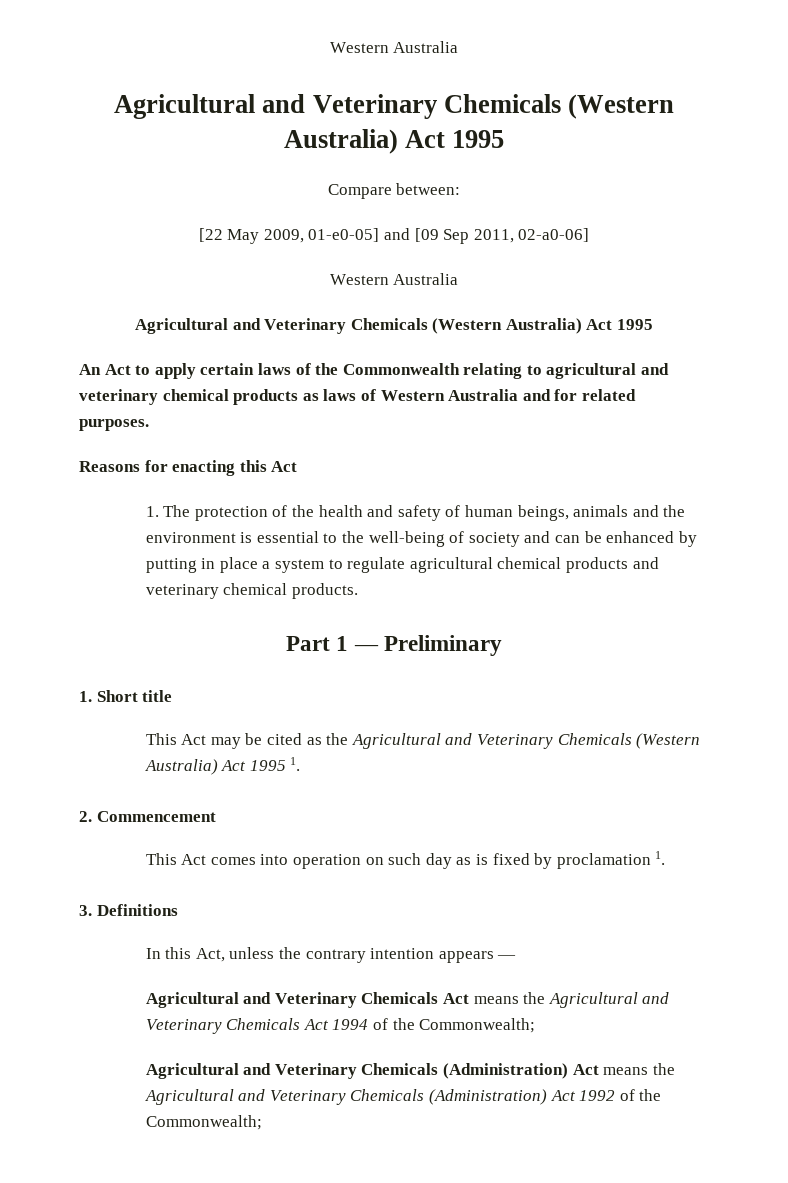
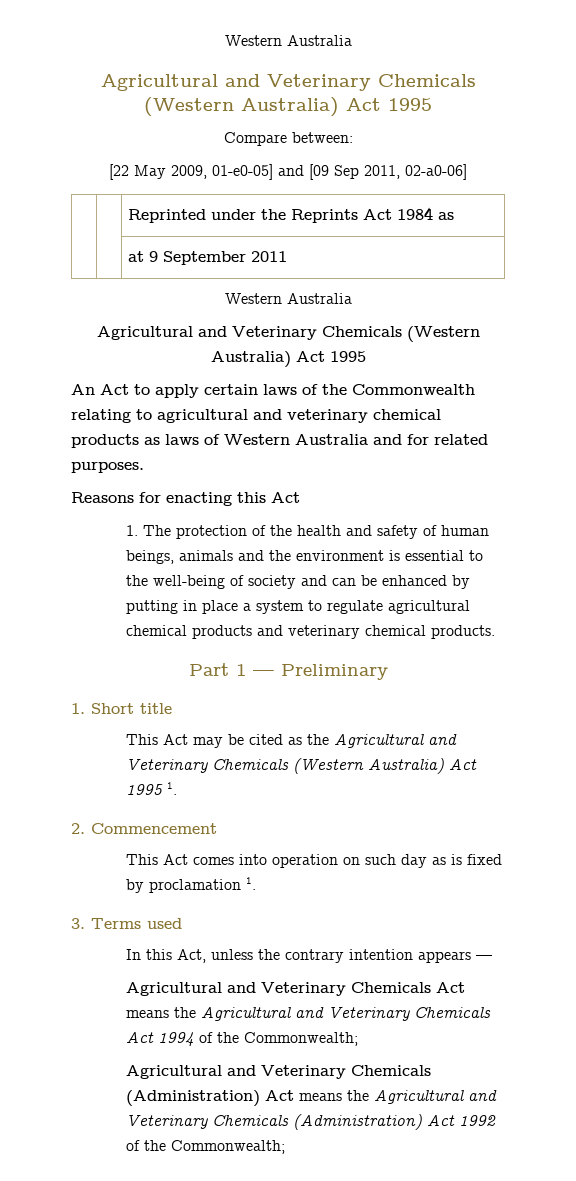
(590, 235) none -> [128,207,455,223] [128,251,288,265] // | | Reprinted under the Reprints Act 1984 as // | | at 9 September 2011
[96,904,178,916] Definitions -> [91,918,182,929] Terms used

